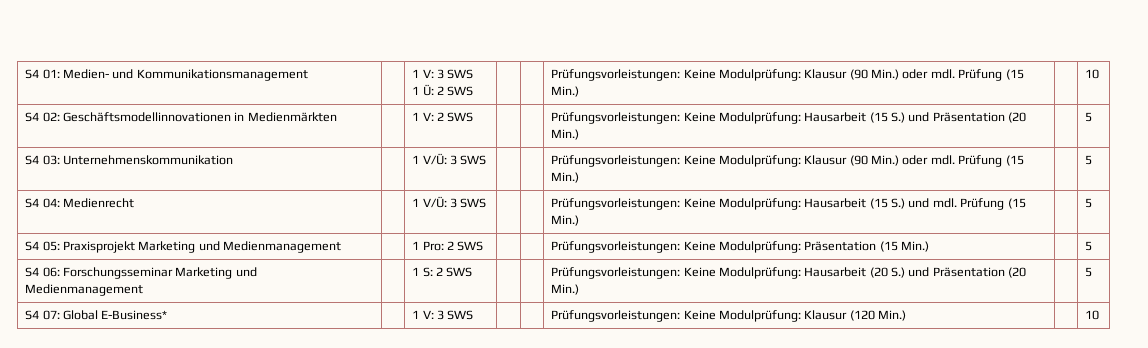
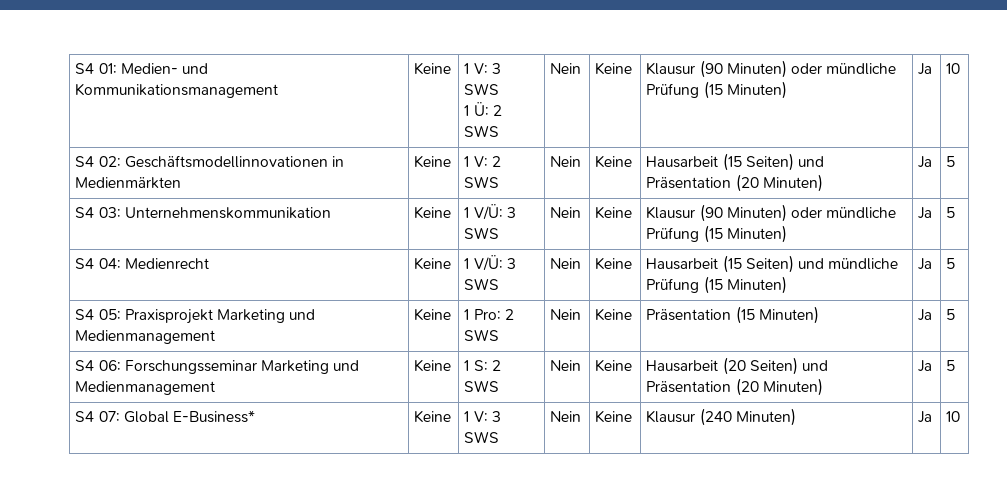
(308, 75) none -> [414,62,452,75] Keine
[551,69,1024,81] [551,86,580,97] | | Prüfungsvorleistungen: Keine Modulprüfung: Klausur (90 Min.) oder mdl. Prüfung (15 Min.) | -> [550,63,582,74] [595,62,633,75] [646,60,897,78] [646,81,787,99] [918,63,933,75] Nein | Keine | Klausur (90 Minuten) oder mündliche Prüfung (15 Minuten) | Ja
(337, 117) none -> [414,155,452,168] Keine
[551,112,1027,124] [551,129,580,140] | | Prüfungsvorleistungen: Keine Modulprüfung: Hausarbeit (15 S.) und Präsentation (20 Min.) | -> [550,156,582,167] [595,155,633,168] [646,153,825,171] [646,174,823,192] [918,156,933,168] Nein | Keine | Hausarbeit (15 Seiten) und Präsentation (20 Minuten) | Ja
[412,153,487,165] [551,155,1024,167] [551,172,580,183] | 1 V/Ü: 3 SWS | | | Prüfungsvorleistungen: Keine Modulprüfung: Klausur (90 Min.) oder mdl. Prüfung (15 Min.) | -> [414,206,452,219] [464,204,516,220] [464,227,500,239] [550,207,582,218] [595,206,633,219] [646,204,897,222] [646,225,787,243] [918,207,933,219] Keine | 1 V/Ü: 3 SWS | Nein | Keine | Klausur (90 Minuten) oder mündliche Prüfung (15 Minuten) | Ja
[412,196,487,208] [551,198,1026,210] [551,215,580,226] | 1 V/Ü: 3 SWS | | | Prüfungsvorleistungen: Keine Modulprüfung: Hausarbeit (15 S.) und mdl. Prüfung (15 Min.) | -> [414,257,452,270] [464,255,516,271] [464,278,500,290] [550,258,582,269] [595,257,633,270] [646,255,899,273] [646,276,787,294] [918,258,933,270] Keine | 1 V/Ü: 3 SWS | Nein | Keine | Hausarbeit (15 Seiten) und mündliche Prüfung (15 Minuten) | Ja
(342, 247) none -> [414,308,452,321] Keine
[551,241,930,253] | | Prüfungsvorleistungen: Keine Modulprüfung: Präsentation (15 Min.) | -> [550,309,582,320] [595,308,633,321] [646,306,819,324] [918,309,933,321] Nein | Keine | Präsentation (15 Minuten) | Ja
(144, 290) none -> [414,359,452,372] Keine
[551,267,801,279] | | Prüfungsvorleistungen: Keine Modulprüfung: -> [550,360,582,371] [595,359,633,372] Nein | Keine |
[891,267,1027,278] [551,284,580,295] S.) und Präsentation (20 Min.) | -> [749,357,829,375] [646,378,823,396] [918,360,933,372] Seiten) und Präsentation (20 Minuten) | Ja
(168, 315) none -> [414,410,452,423] Keine
[551,310,907,322] | | Prüfungsvorleistungen: Keine Modulprüfung: Klausur (120 Min.) | -> [550,411,582,422] [595,410,633,423] [646,408,796,426] [918,411,933,423] Nein | Keine | Klausur (240 Minuten) | Ja

